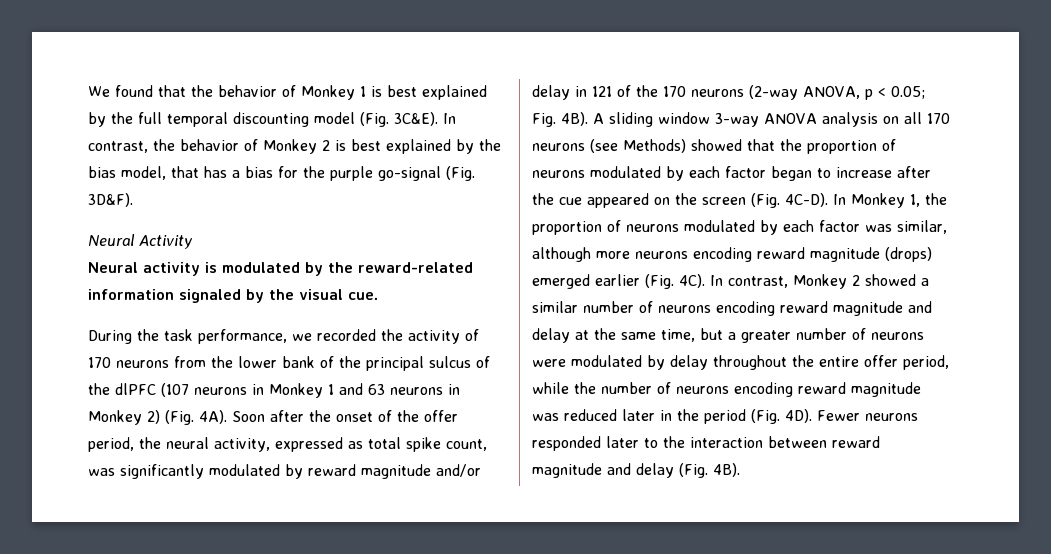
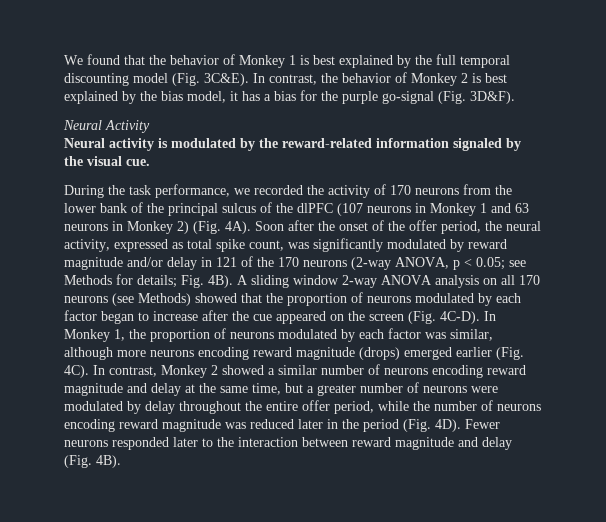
[171,166,199,178] that -> [230,91,238,101] it
(925, 92) none -> [509,260,526,267] [64,274,177,288] see Methods for details;
[715,113,759,127] 3-way -> [342,275,377,288] 2-way

